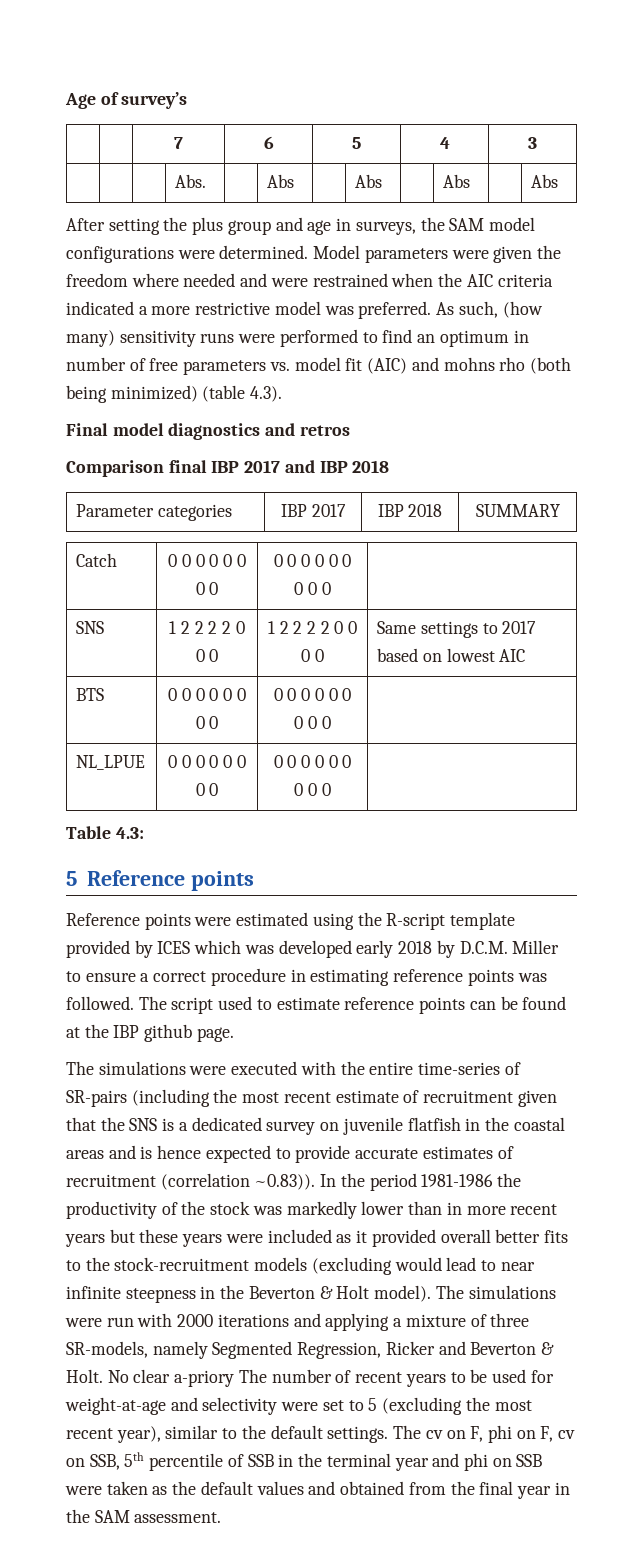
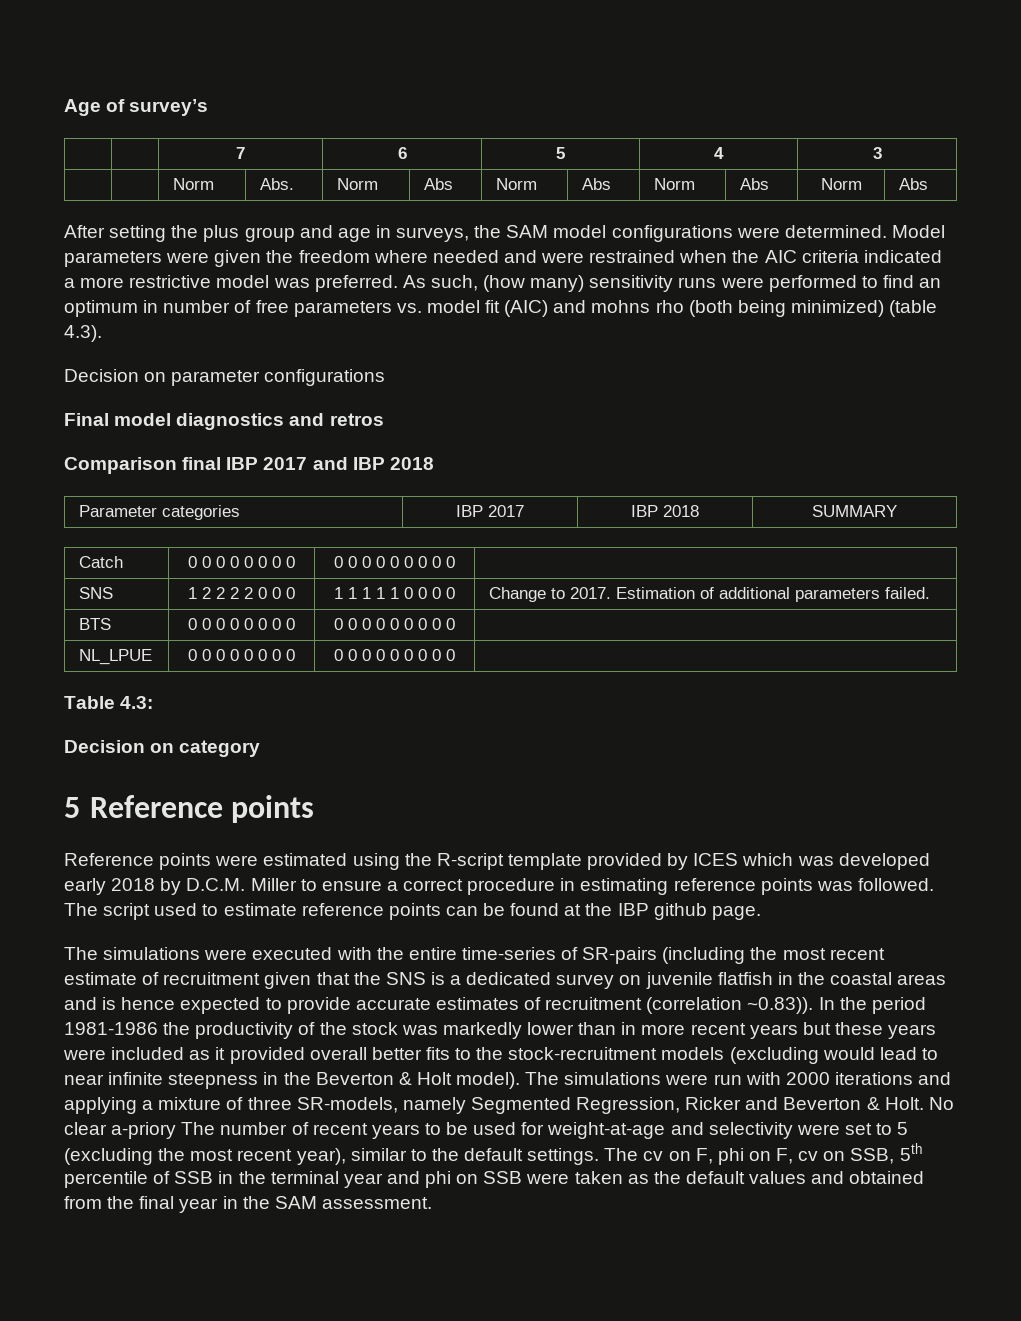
(537, 143) none -> [172,178,214,190] Norm
[267,174,295,188] [355,174,383,188] [443,174,471,188] | Abs | | Abs | | Abs | -> [336,178,378,190] [423,178,453,190] [495,178,537,190] [581,178,611,190] [653,178,695,190] [739,178,769,190] [820,178,862,190] Norm | Abs | Norm | Abs | Norm | Abs | Norm
(283, 394) none -> [64,369,386,386] // Decision on parameter configurations
[279,621,358,634] [301,649,324,662] [377,621,537,638] [377,648,526,662] 2 2 2 2 0 0 0 0 | Same settings to 2017 based on lowest AIC -> [348,587,455,599] [488,587,930,602] 1 1 1 1 0 0 0 0 | Change to 2017. Estimation of additional parameters failed.
(144, 833) none -> [64,740,261,757] // Decision on category

